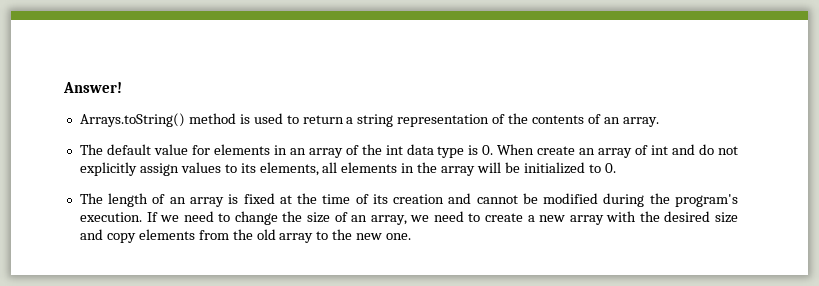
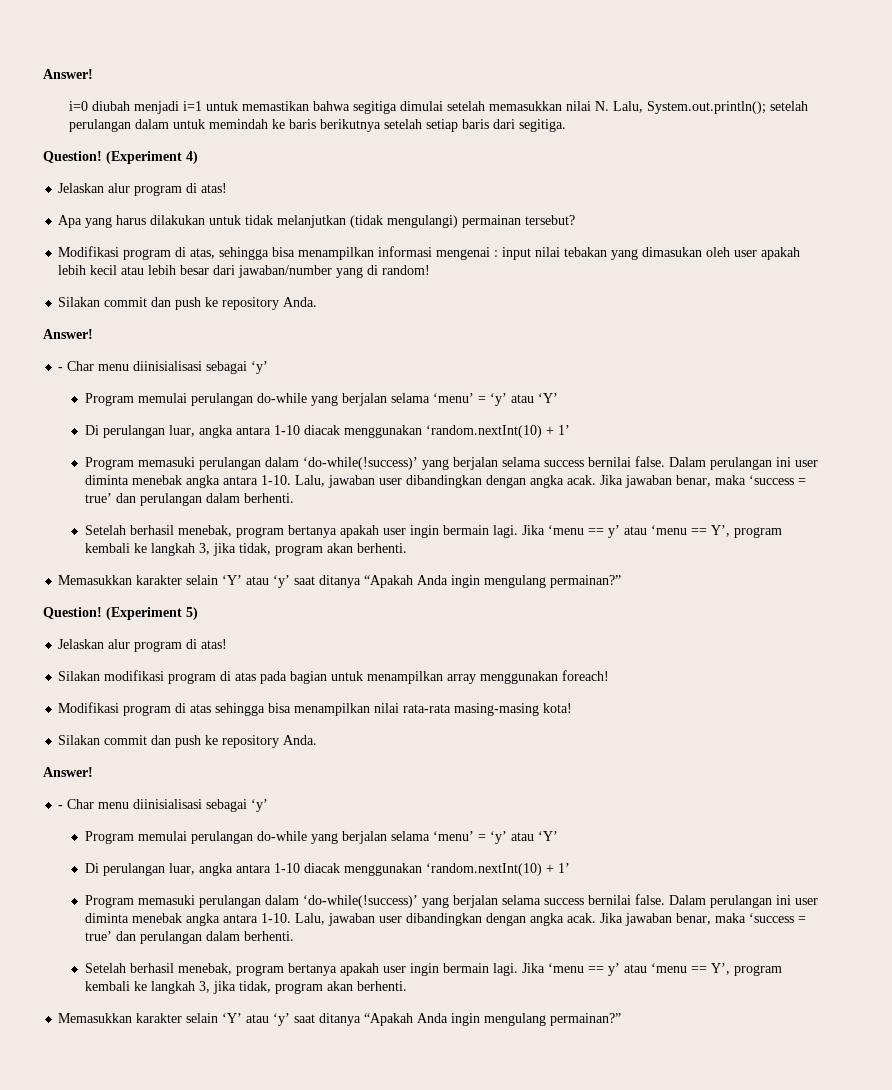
[63,82,122,93] [79,113,659,127] [79,144,738,158] [79,162,616,176] [79,193,738,207] [79,211,738,225] [79,229,412,243] Answer! // Arrays.toString() method is used to return a string representation of the contents of an array. // The default value for elements in an array of the int data type is 0. When create an array of int and do not explicitly assign values to its elements, all elements in the array will be initialized to 0. // The length of an array is fixed at the time of its creation and cannot be modified during the program's execution. If we need to change the size of an array, we need to create a new array with the desired size and copy elements from the old array to the new one. -> [43,69,93,79] [69,101,809,114] [69,119,567,132] [43,151,198,164] [58,183,228,196] [58,215,576,228] [58,246,801,260] [58,265,431,278] [58,297,318,310] [43,329,93,339] [58,361,269,374] [84,393,558,406] [84,425,570,438] [84,456,818,470] [84,475,806,488] [84,493,294,506] [84,525,782,538] [84,543,407,556] [58,575,622,588] [43,607,198,620] [58,639,228,652] [58,670,610,684] [58,702,573,716] [58,735,318,748] [43,767,93,777] [58,799,269,812] [84,831,558,844] [84,863,570,876] [84,894,818,908] [84,913,806,926] [84,931,294,944] [84,963,782,976] [84,981,407,994] [58,1013,622,1026] Answer! // i=0 diubah menjadi i=1 untuk memastikan bahwa segitiga dimulai setelah memasukkan nilai N. Lalu, System.out.println(); setelah perulangan dalam untuk memindah ke baris berikutnya setelah setiap baris dari segitiga. // Question! (Experiment 4) // Jelaskan alur program di atas! // Apa yang harus dilakukan untuk tidak melanjutkan (tidak mengulangi) permainan tersebut? // Modifikasi program di atas, sehingga bisa menampilkan informasi mengenai : input nilai tebakan yang dimasukan oleh user apakah lebih kecil atau lebih besar dari jawaban/number yang di random! // Silakan commit dan push ke repository Anda. // Answer! // - Char menu diinisialisasi sebagai ‘y’ // Program memulai perulangan do-while yang berjalan selama ‘menu’ = ‘y’ atau ‘Y’ // Di perulangan luar, angka antara 1-10 diacak menggunakan ‘random.nextInt(10) + 1’ // Program memasuki perulangan dalam ‘do-while(!success)’ yang berjalan selama success bernilai false. Dalam perulangan ini user diminta menebak angka antara 1-10. Lalu, jawaban user dibandingkan dengan angka acak. Jika jawaban benar, maka ‘success = true’ dan perulangan dalam berhenti. // Setelah berhasil menebak, program bertanya apakah user ingin bermain lagi. Jika ‘menu == y’ atau ‘menu == Y’, program kembali ke langkah 3, jika tidak, program akan berhenti. // Memasukkan karakter selain ‘Y’ atau ‘y’ saat ditanya “Apakah Anda ingin mengulang permainan?” // Question! (Experiment 5) // Jelaskan alur program di atas! // Silakan modifikasi program di atas pada bagian untuk menampilkan array menggunakan foreach! // Modifikasi program di atas sehingga bisa menampilkan nilai rata-rata masing-masing kota! // Silakan commit dan push ke repository Anda. // Answer! // - Char menu diinisialisasi sebagai ‘y’ // Program memulai perulangan do-while yang berjalan selama ‘menu’ = ‘y’ atau ‘Y’ // Di perulangan luar, angka antara 1-10 diacak menggunakan ‘random.nextInt(10) + 1’ // Program memasuki perulangan dalam ‘do-while(!success)’ yang berjalan selama success bernilai false. Dalam perulangan ini user diminta menebak angka antara 1-10. Lalu, jawaban user dibandingkan dengan angka acak. Jika jawaban benar, maka ‘success = true’ dan perulangan dalam berhenti. // Setelah berhasil menebak, program bertanya apakah user ingin bermain lagi. Jika ‘menu == y’ atau ‘menu == Y’, program kembali ke langkah 3, jika tidak, program akan berhenti. // Memasukkan karakter selain ‘Y’ atau ‘y’ saat ditanya “Apakah Anda ingin mengulang permainan?”

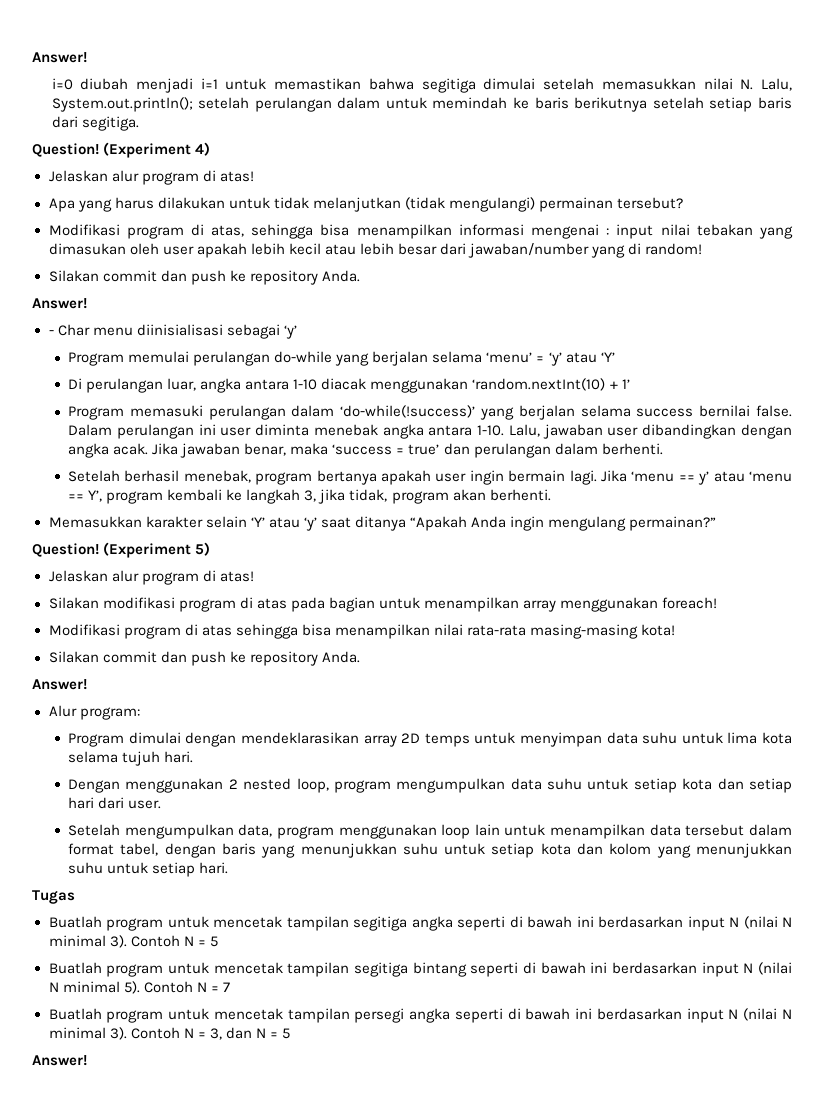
[58,799,269,812] [84,831,558,844] [84,863,570,876] [84,894,818,908] [84,913,806,926] [84,931,294,944] [84,963,782,976] [84,981,407,994] [58,1013,622,1026] - Char menu diinisialisasi sebagai ‘y’ // Program memulai perulangan do-while yang berjalan selama ‘menu’ = ‘y’ atau ‘Y’ // Di perulangan luar, angka antara 1-10 diacak menggunakan ‘random.nextInt(10) + 1’ // Program memasuki perulangan dalam ‘do-while(!success)’ yang berjalan selama success bernilai false. Dalam perulangan ini user diminta menebak angka antara 1-10. Lalu, jawaban user dibandingkan dengan angka acak. Jika jawaban benar, maka ‘success = true’ dan perulangan dalam berhenti. // Setelah berhasil menebak, program bertanya apakah user ingin bermain lagi. Jika ‘menu == y’ atau ‘menu == Y’, program kembali ke langkah 3, jika tidak, program akan berhenti. // Memasukkan karakter selain ‘Y’ atau ‘y’ saat ditanya “Apakah Anda ingin mengulang permainan?” -> [48,705,140,720] [68,732,792,747] [68,751,194,766] [68,778,792,793] [68,797,162,809] [68,824,793,839] [68,843,792,858] [68,862,229,877] [32,890,75,904] [48,916,792,931] [48,935,218,948] [48,962,793,977] [48,981,230,994] [48,1008,792,1023] [48,1027,290,1040] [32,1055,87,1066] Alur program: // Program dimulai dengan mendeklarasikan array 2D temps untuk menyimpan data suhu untuk lima kota selama tujuh hari. // Dengan menggunakan 2 nested loop, program mengumpulkan data suhu untuk setiap kota dan setiap hari dari user. // Setelah mengumpulkan data, program menggunakan loop lain untuk menampilkan data tersebut dalam format tabel, dengan baris yang menunjukkan suhu untuk setiap kota dan kolom yang menunjukkan suhu untuk setiap hari. // Tugas // Buatlah program untuk mencetak tampilan segitiga angka seperti di bawah ini berdasarkan input N (nilai N minimal 3). Contoh N = 5 // Buatlah program untuk mencetak tampilan segitiga bintang seperti di bawah ini berdasarkan input N (nilai N minimal 5). Contoh N = 7 // Buatlah program untuk mencetak tampilan persegi angka seperti di bawah ini berdasarkan input N (nilai N minimal 3). Contoh N = 3, dan N = 5 // Answer!

